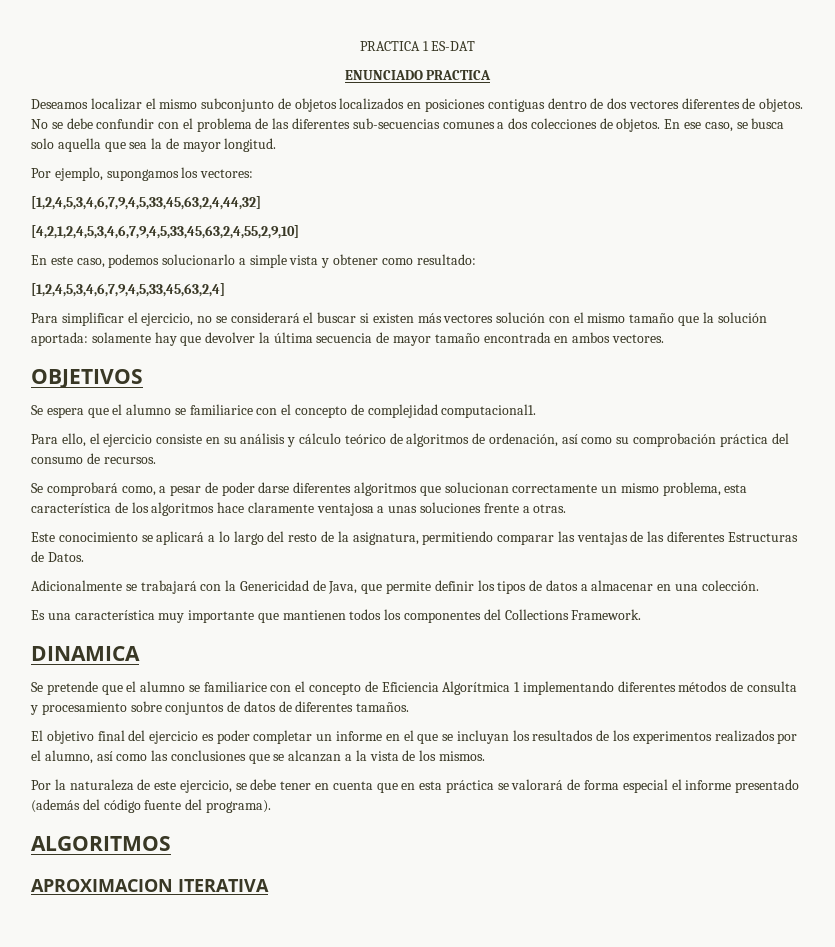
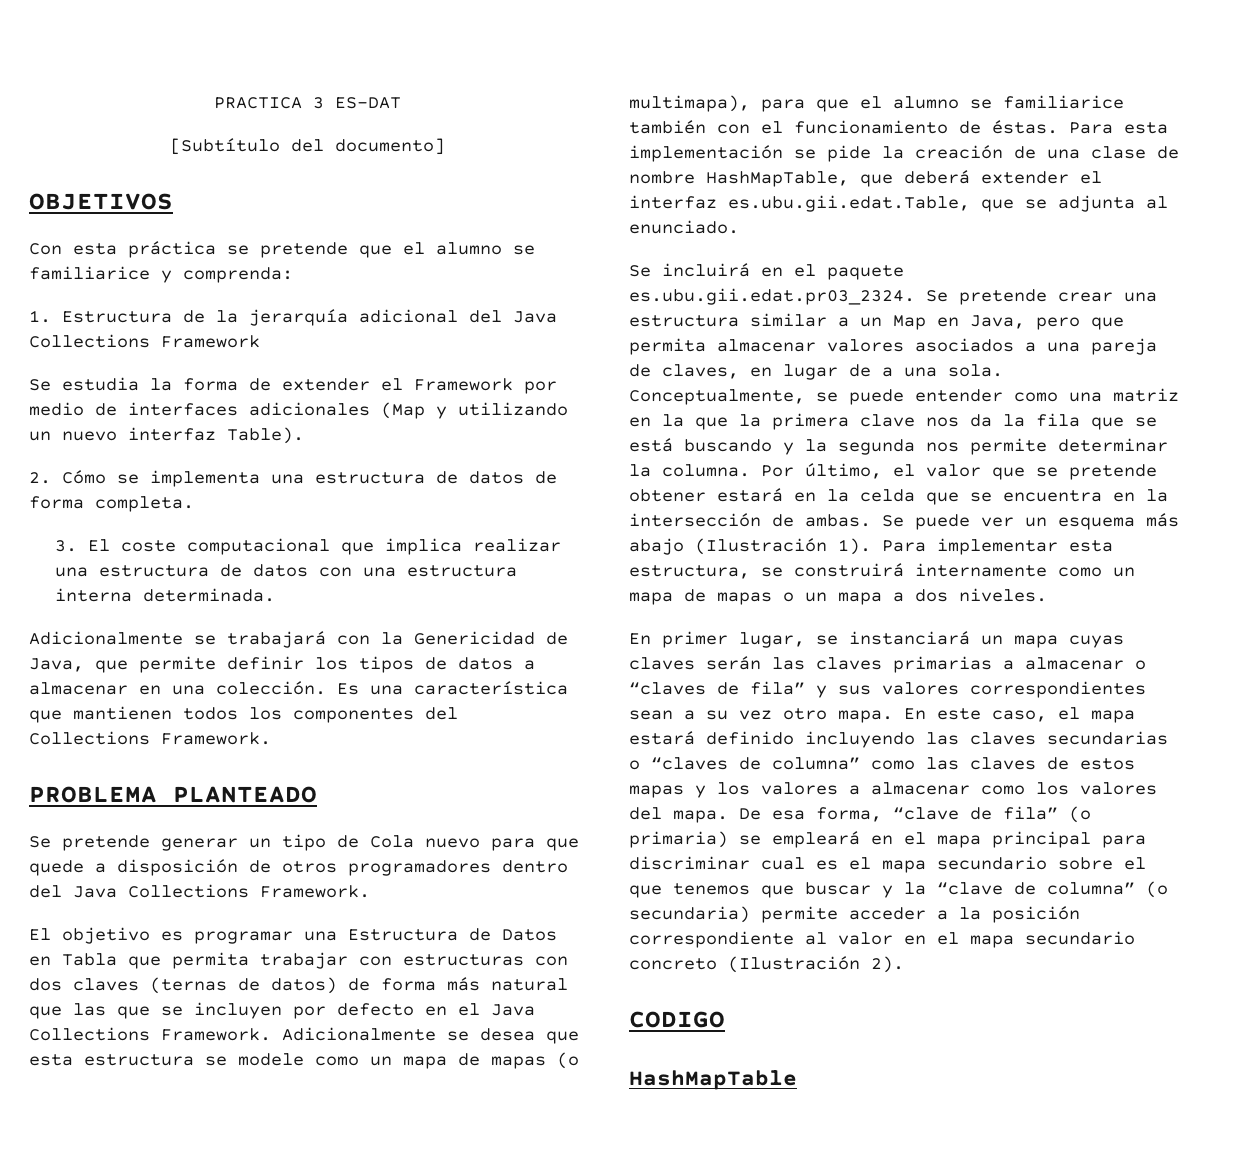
[359,41,429,51] PRACTICA 1 -> [214,97,324,109] PRACTICA 3
[344,70,492,80] [31,98,804,112] [31,118,785,132] [31,138,277,152] [31,167,254,181] [31,196,261,210] [31,225,299,239] [31,254,476,268] [31,283,225,297] [31,312,767,326] [31,332,664,346] [31,369,143,388] [31,404,537,418] [31,433,789,447] [31,453,156,464] [31,482,748,496] [31,502,567,516] [31,531,798,545] [31,551,84,562] ENUNCIADO PRACTICA // Deseamos localizar el mismo subconjunto de objetos localizados en posiciones contiguas dentro de dos vectores diferentes de objetos. No se debe confundir con el problema de las diferentes sub-secuencias comunes a dos colecciones de objetos. En ese caso, se busca solo aquella que sea la de mayor longitud. // Por ejemplo, supongamos los vectores: // [1,2,4,5,3,4,6,7,9,4,5,33,45,63,2,4,44,32] // [4,2,1,2,4,5,3,4,6,7,9,4,5,33,45,63,2,4,55,2,9,10] // En este caso, podemos solucionarlo a simple vista y obtener como resultado: // [1,2,4,5,3,4,6,7,9,4,5,33,45,63,2,4] // Para simplificar el ejercicio, no se considerará el buscar si existen más vectores solución con el mismo tamaño que la solución aportada: solamente hay que devolver la última secuencia de mayor tamaño encontrada en ambos vectores. // OBJETIVOS // Se espera que el alumno se familiarice con el concepto de complejidad computacional1. // Para ello, el ejercicio consiste en su análisis y cálculo teórico de algoritmos de ordenación, así como su comprobación práctica del consumo de recursos. // Se comprobará como, a pesar de poder darse diferentes algoritmos que solucionan correctamente un mismo problema, esta característica de los algoritmos hace claramente ventajosa a unas soluciones frente a otras. // Este conocimiento se aplicará a lo largo del resto de la asignatura, permitiendo comparar las ventajas de las diferentes Estructuras de Datos. -> [170,138,445,155] [29,193,173,210] [29,241,535,258] [29,266,293,283] [29,309,557,326] [29,334,260,348] [29,377,557,394] [29,402,568,419] [29,427,304,444] [29,470,557,487] [29,496,194,512] [54,538,561,555] [54,564,517,577] [54,588,275,602] [Subtítulo del documento] // OBJETIVOS // Con esta práctica se pretende que el alumno se familiarice y comprenda: // 1. Estructura de la jerarquía adicional del Java Collections Framework // Se estudia la forma de extender el Framework por medio de interfaces adicionales (Map y utilizando un nuevo interfaz Table). // 2. Cómo se implementa una estructura de datos de forma completa. // 3. El coste computacional que implica realizar una estructura de datos con una estructura interna determinada.
(759, 585) // -> (326, 688) none
[158,610,255,623] muy importante -> (568, 688) none
[31,646,140,661] [31,681,798,695] [30,701,410,715] [31,730,798,744] [31,750,485,764] [31,779,800,793] [31,799,271,813] [31,836,171,851] [31,879,269,892] DINAMICA // Se pretende que el alumno se familiarice con el concepto de Eficiencia Algorítmica 1 implementando diferentes métodos de consulta y procesamiento sobre conjuntos de datos de diferentes tamaños. // El objetivo final del ejercicio es poder completar un informe en el que se incluyan los resultados de los experimentos realizados por el alumno, así como las conclusiones que se alcanzan a la vista de los mismos. // Por la naturaleza de este ejercicio, se debe tener en cuenta que en esta práctica se valorará de forma especial el informe presentado (además del código fuente del programa). // ALGORITMOS // APROXIMACION ITERATIVA -> [29,786,317,803] [29,834,579,851] [29,859,568,876] [29,884,370,898] [29,927,557,944] [29,952,568,969] [29,977,568,994] [29,1002,535,1019] [29,1027,579,1044] [29,1052,579,1069] [629,95,1124,112] [629,120,1168,134] [629,145,1179,162] [629,170,1102,187] [629,195,1168,212] [629,220,739,234] [629,263,904,280] [629,288,1157,305] [629,313,1124,330] [629,338,1157,355] [629,364,1003,380] [629,388,1179,405] [629,413,1157,430] [629,438,1168,455] [629,463,1157,480] [629,488,1168,505] [629,513,1179,530] [629,538,1113,555] [629,563,1135,579] [629,588,1047,605] [629,631,1124,648] [629,656,1146,673] [629,681,1146,698] [629,707,1135,723] [629,731,1168,748] [629,757,1135,770] [629,782,1157,798] [629,806,1091,823] [629,831,1146,848] [629,856,1146,873] [629,881,1168,898] [629,906,1080,923] [629,931,1135,948] [629,956,904,973] [629,1011,725,1028] [629,1070,797,1090] PROBLEMA PLANTEADO // Se pretende generar un tipo de Cola nuevo para que quede a disposición de otros programadores dentro del Java Collections Framework. // El objetivo es programar una Estructura de Datos en Tabla que permita trabajar con estructuras con dos claves (ternas de datos) de forma más natural que las que se incluyen por defecto en el Java Collections Framework. Adicionalmente se desea que esta estructura se modele como un mapa de mapas (o multimapa), para que el alumno se familiarice también con el funcionamiento de éstas. Para esta implementación se pide la creación de una clase de nombre HashMapTable, que deberá extender el interfaz es.ubu.gii.edat.Table, que se adjunta al enunciado. // Se incluirá en el paquete es.ubu.gii.edat.pr03_2324. Se pretende crear una estructura similar a un Map en Java, pero que permita almacenar valores asociados a una pareja de claves, en lugar de a una sola. Conceptualmente, se puede entender como una matriz en la que la primera clave nos da la fila que se está buscando y la segunda nos permite determinar la columna. Por último, el valor que se pretende obtener estará en la celda que se encuentra en la intersección de ambas. Se puede ver un esquema más abajo (Ilustración 1). Para implementar esta estructura, se construirá internamente como un mapa de mapas o un mapa a dos niveles. // En primer lugar, se instanciará un mapa cuyas claves serán las claves primarias a almacenar o “claves de fila” y sus valores correspondientes sean a su vez otro mapa. En este caso, el mapa estará definido incluyendo las claves secundarias o “claves de columna” como las claves de estos mapas y los valores a almacenar como los valores del mapa. De esa forma, “clave de fila” (o primaria) se empleará en el mapa principal para discriminar cual es el mapa secundario sobre el que tenemos que buscar y la “clave de columna” (o secundaria) permite acceder a la posición correspondiente al valor en el mapa secundario concreto (Ilustración 2). // CODIGO // HashMapTable

